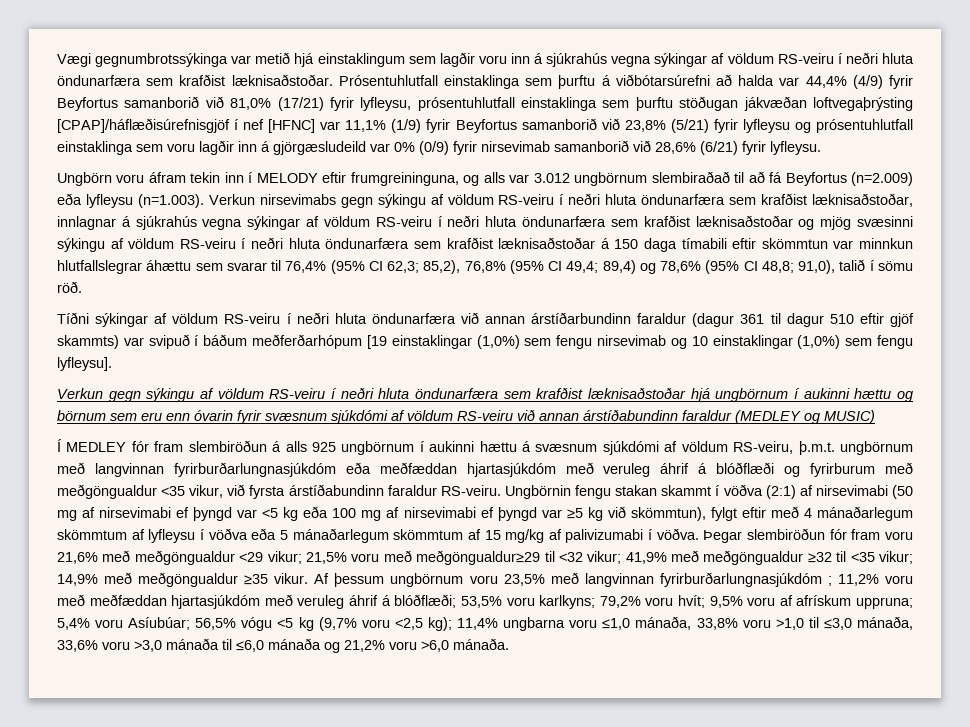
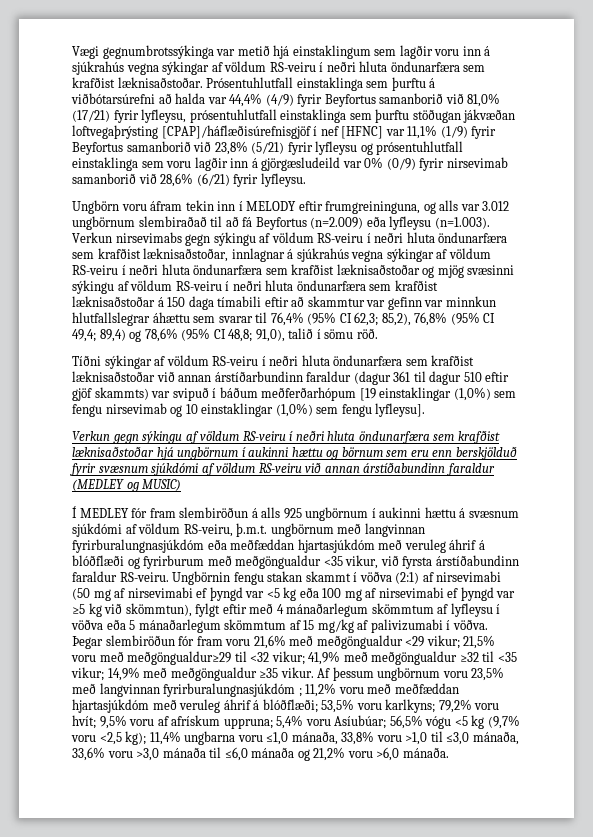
[761,238,828,249] skömmtun -> [291,296,422,310] að skammtur var gefinn
(456, 318) none -> [405,355,475,366] [72,371,155,382] sem krafðist læknisaðstoðar
[194,410,233,421] óvarin -> [455,446,517,460] berskjölduð
[173,462,336,477] fyrirburðarlungnasjúkdóm -> [72,539,204,553] fyrirburalungnasjúkdóm
[659,572,822,587] fyrirburðarlungnasjúkdóm -> [163,683,296,697] fyrirburalungnasjúkdóm

